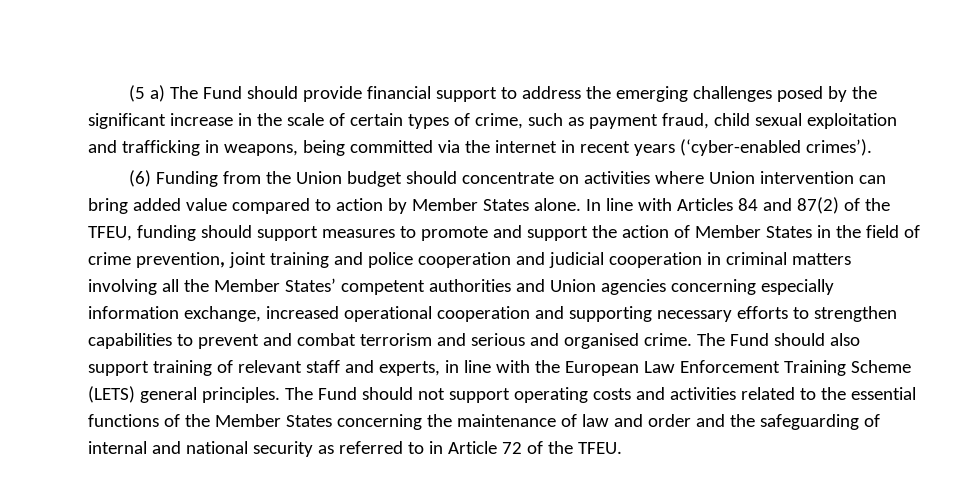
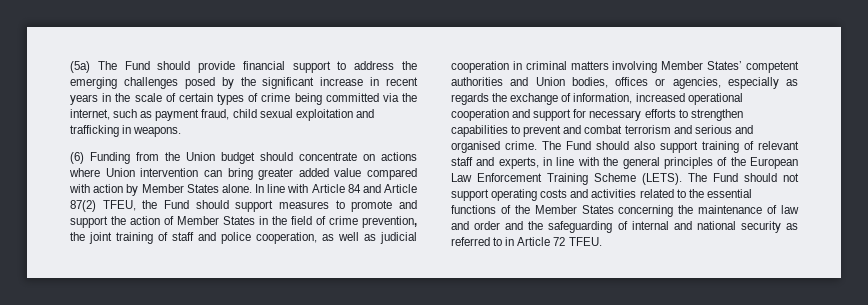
[128,85,165,102] (5 a) -> [70,61,90,73] (5a)
(252, 119) none -> [386,77,418,86] [70,93,112,105] recent years in
[474,113,523,129] crime, -> [261,93,417,105] [70,109,110,120] crime being committed via the internet,
[223,139,872,156] weapons, being committed via the internet in recent years (‘cyber-enabled crimes’). -> [133,127,182,137] weapons.
[583,171,650,184] activities -> [381,152,417,161] actions
(128, 206) none -> [258,168,294,180] greater
[314,199,331,211] to -> [69,184,90,193] with
[676,198,733,211] Articles -> [311,184,345,193] Article
[796,197,890,214] [88,225,196,241] 87(2) of the TFEU, funding -> [383,184,417,193] [70,200,189,212] Article 87(2) TFEU, the Fund
(225, 260) none -> [70,232,85,241] the
[333,252,545,268] and police cooperation and -> [158,232,376,244] of staff and police cooperation, as well as
[161,279,209,292] all the -> (658, 67) none
[600,279,834,295] [88,306,261,322] agencies concerning especially information exchange, -> [571,77,798,89] [451,93,633,105] bodies, offices or agencies, especially as regards the exchange of information,
[568,306,652,322] supporting -> [533,109,587,121] support for
(560, 366) none -> [622,157,746,169] general principles of the
[88,386,280,403] (LETS) general principles. -> [642,173,682,185] (LETS).
[526,441,573,454] of the -> (566, 241) none

